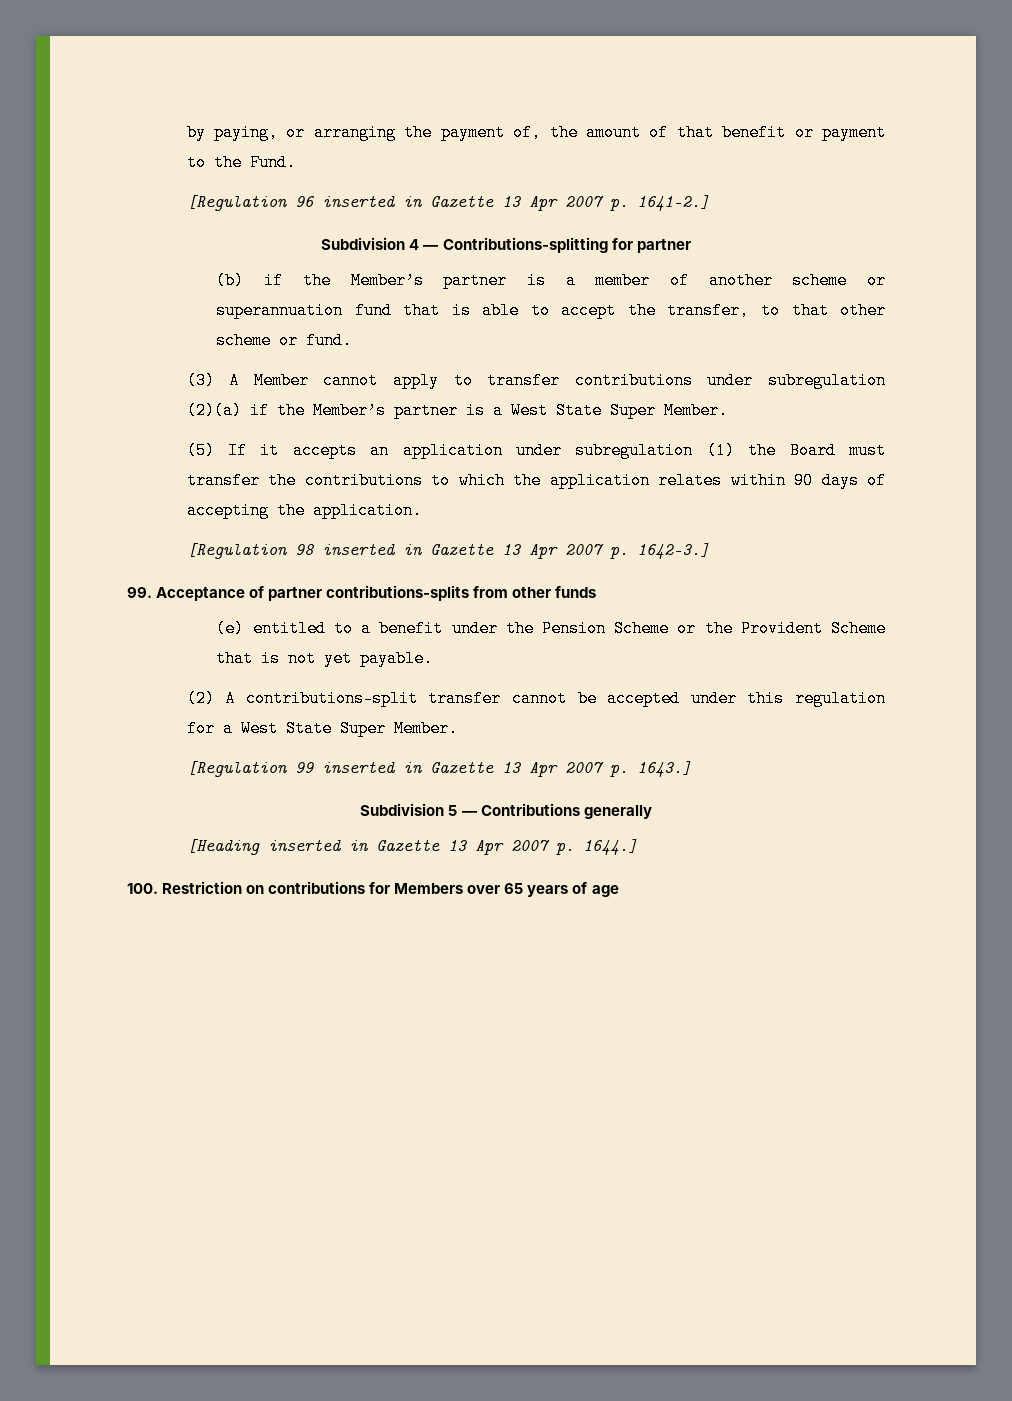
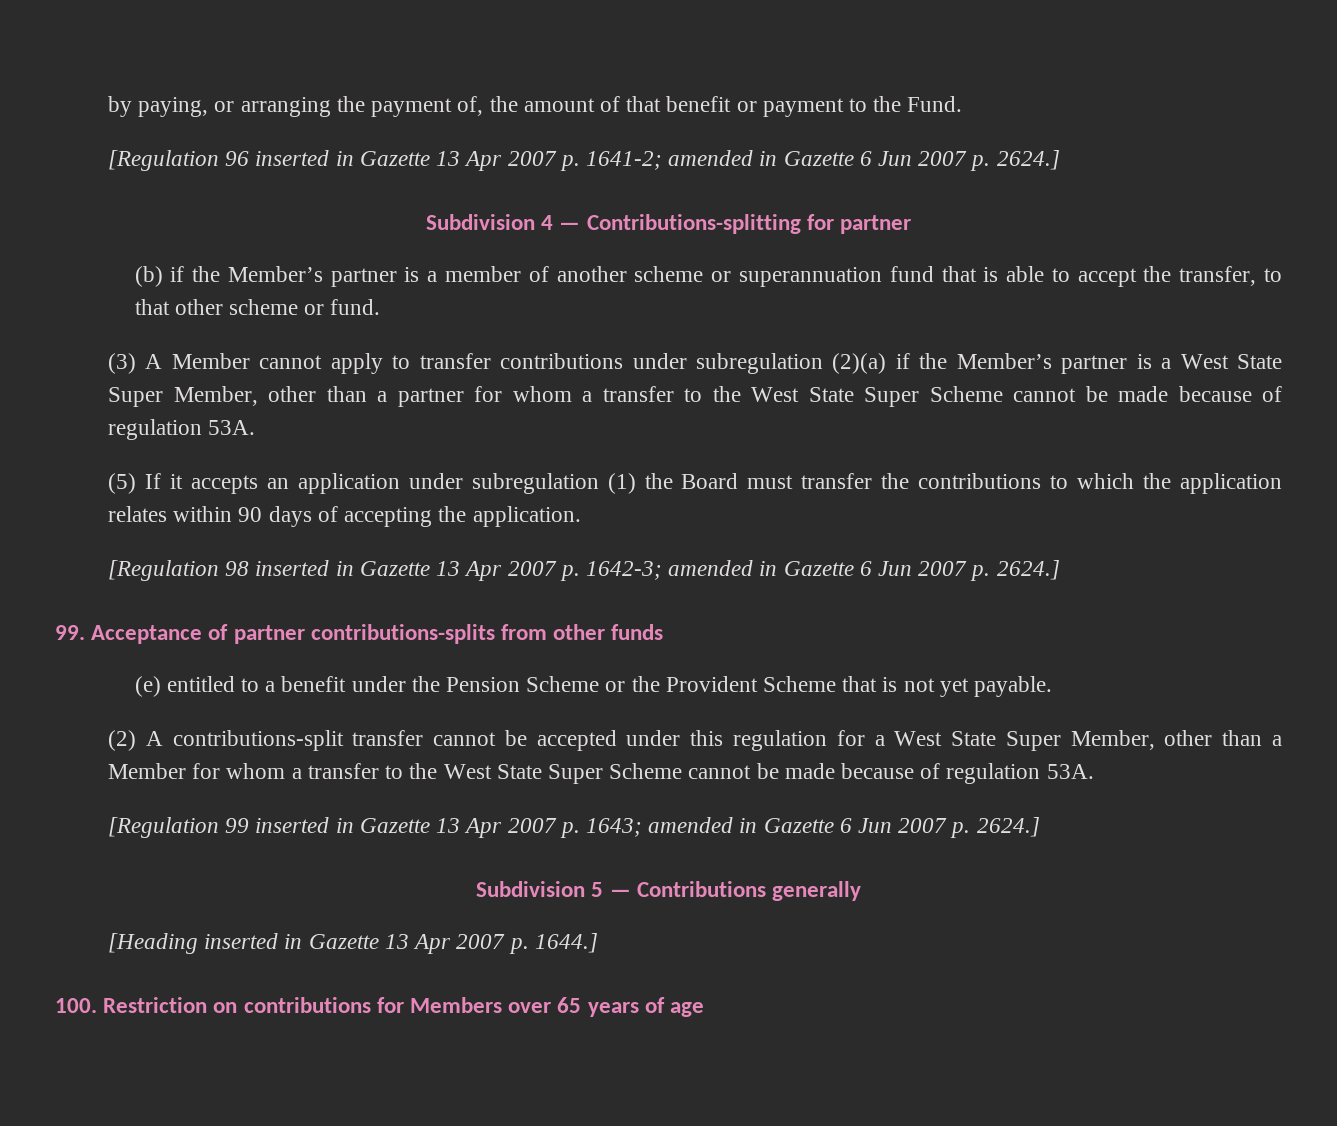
[636,195,709,212] 1641-2.] -> [585,150,1060,171] 1641-2; amended in Gazette 6 Jun 2007 p. 2624.]
[663,402,728,419] Member. -> [173,386,1283,407] [108,419,256,440] Member, other than a partner for whom a transfer to the West State Super Scheme cannot be made because of regulation 53A.
[636,543,709,560] 1642-3.] -> [585,560,1060,581] 1642-3; amended in Gazette 6 Jun 2007 p. 2624.]
[393,720,458,737] Member. -> [1070,730,1282,750] [108,763,1094,784] Member, other than a Member for whom a transfer to the West State Super Scheme cannot be made because of regulation 53A.
[636,761,691,778] 1643.] -> [585,817,1040,838] 1643; amended in Gazette 6 Jun 2007 p. 2624.]

